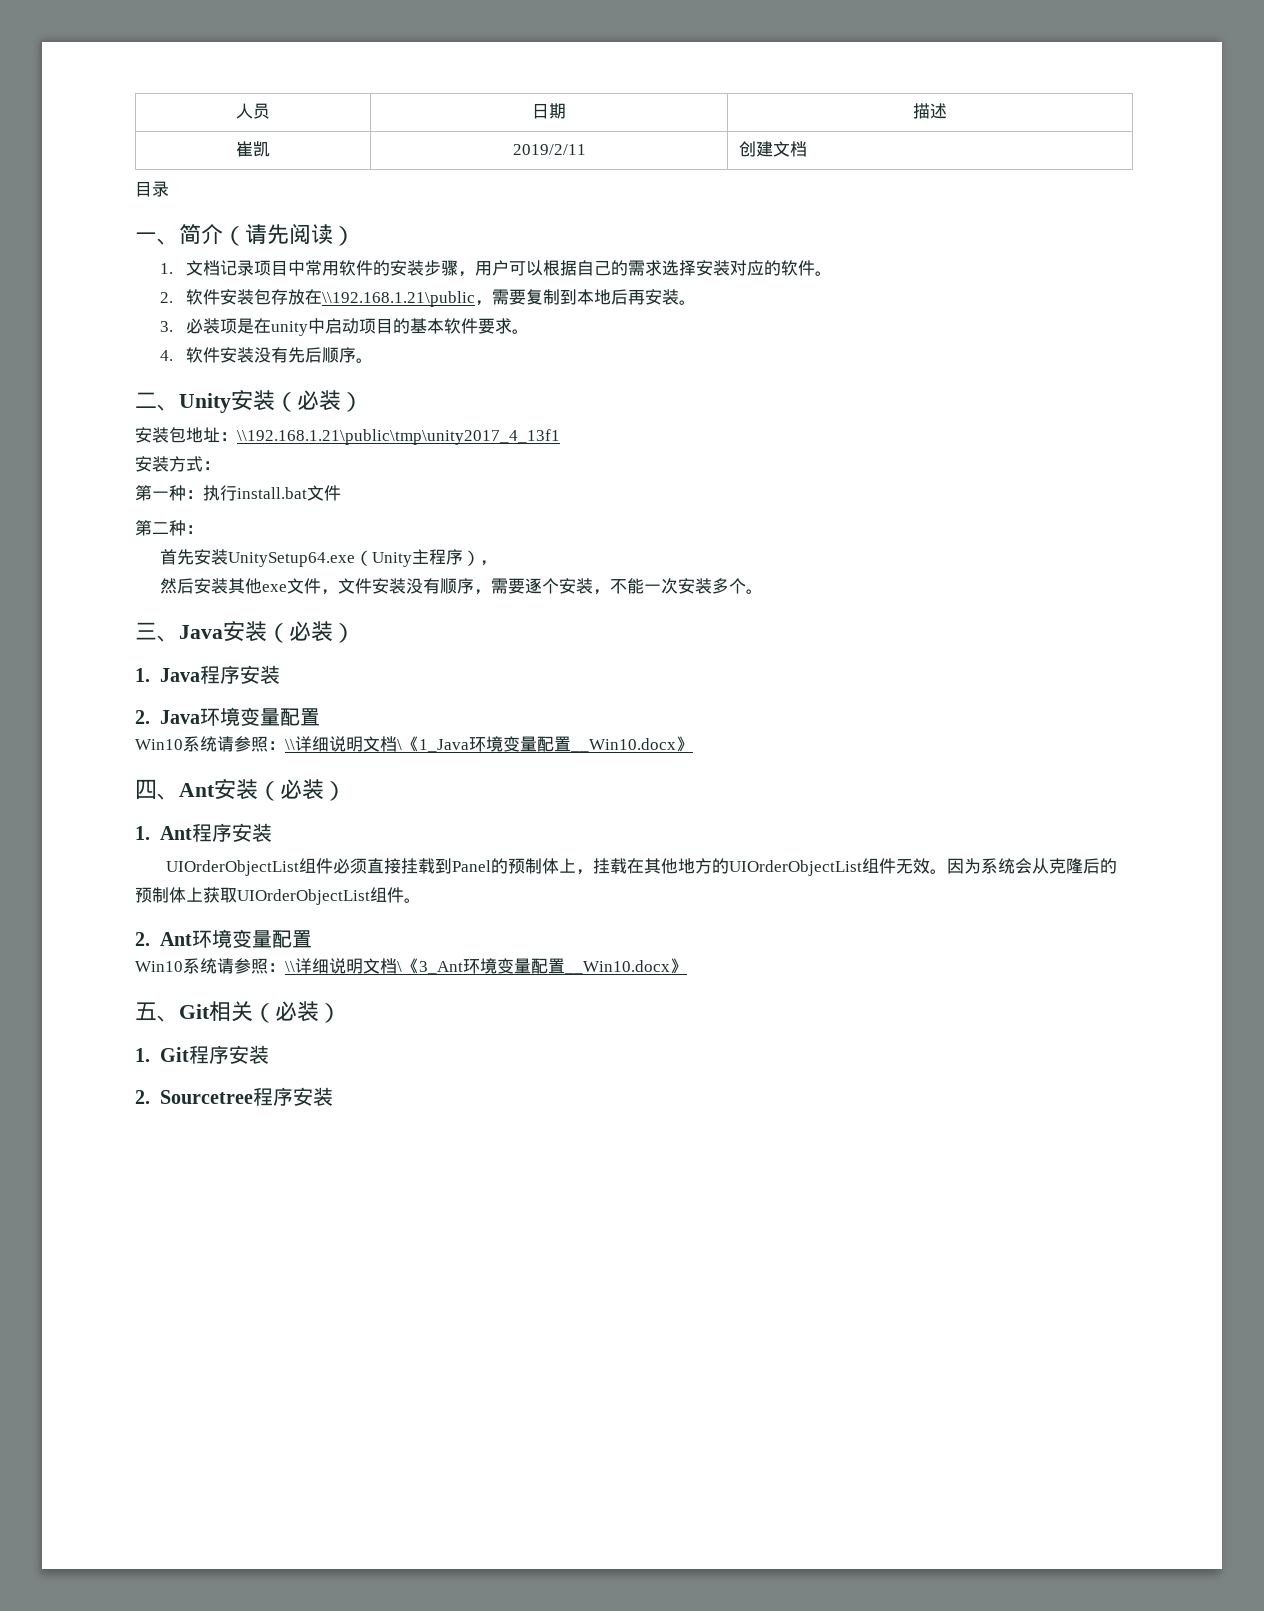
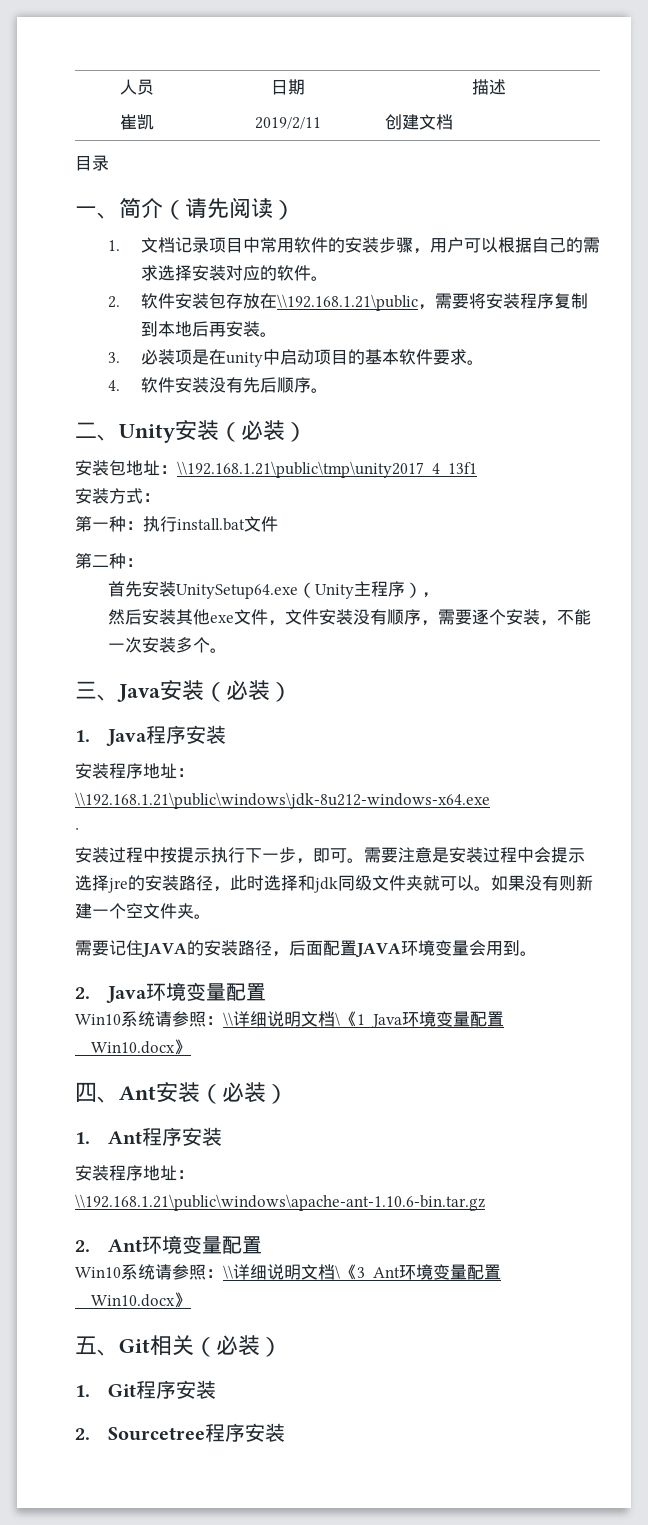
(526, 297) none -> [468,293,554,309] 将安装程序
(281, 674) none -> [75,763,194,779] [75,792,490,809] [75,828,79,833] [75,847,585,864] [75,875,593,893] [75,903,211,919] [75,940,537,958] // 安装程序地址：\\192.168.1.21\public\windows\jdk-8u212-windows-x64.exe // · // 安装过程中按提示执行下一步，即可。需要注意是安装过程中会提示选择jre的安装路径，此时选择和jdk同级文件夹就可以。如果没有则新建一个空文件夹。 // 需要记住JAVA的安装路径，后面配置JAVA环境变量会用到。
[166,858,1118,876] [135,887,421,905] UIOrderObjectList组件必须直接挂载到Panel的预制体上，挂载在其他地方的UIOrderObjectList组件无效。因为系统会从克隆后的预制体上获取UIOrderObjectList组件。 -> [75,1165,194,1181] [75,1194,485,1211] 安装程序地址：\\192.168.1.21\public\windows\apache-ant-1.10.6-bin.tar.gz

